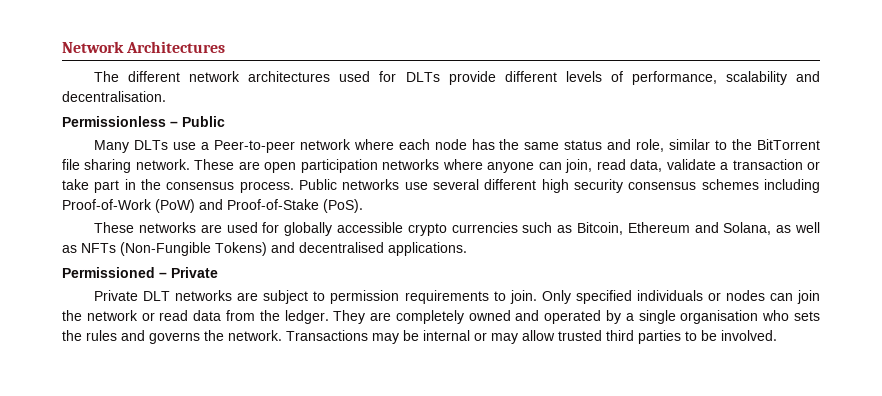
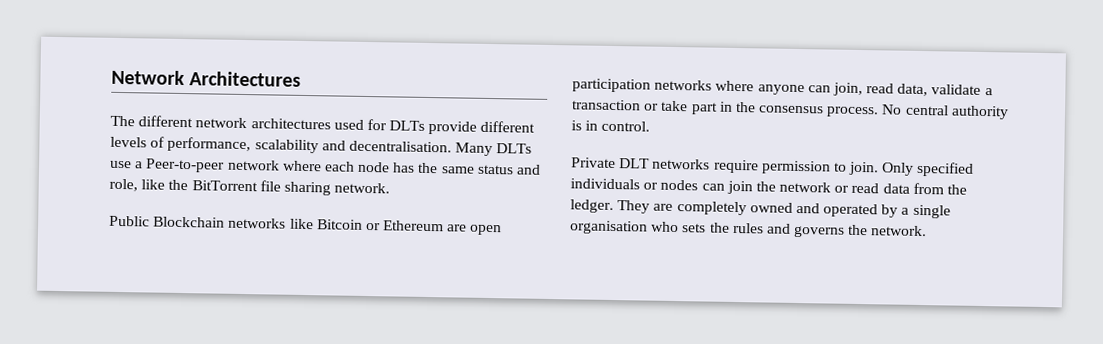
[62,116,225,127] // Permissionless – Public // -> (452, 146) none
[669,139,728,150] similar to -> [141,179,166,190] like
[194,159,235,170] These -> [109,215,445,232] // Public Blockchain networks like Bitcoin or Ethereum
[299,179,820,193] [62,199,363,213] [94,222,821,236] [62,242,467,256] [62,267,218,278] [94,290,489,304] Public networks use several different high security consensus schemes including Proof-of-Work (PoW) and Proof-of-Stake (PoS). // These networks are used for globally accessible crypto currencies such as Bitcoin, Ethereum and Solana, as well as NFTs (Non-Fungible Tokens) and decentralised applications. // Permissioned – Private // Private DLT networks are subject to permission requirements -> [881,104,1009,120] [571,120,651,132] [571,157,831,175] No central authority is in control. // Private DLT networks require permission
[286,330,777,344] Transactions may be internal or may allow trusted third parties to be involved. -> (928, 231) none

